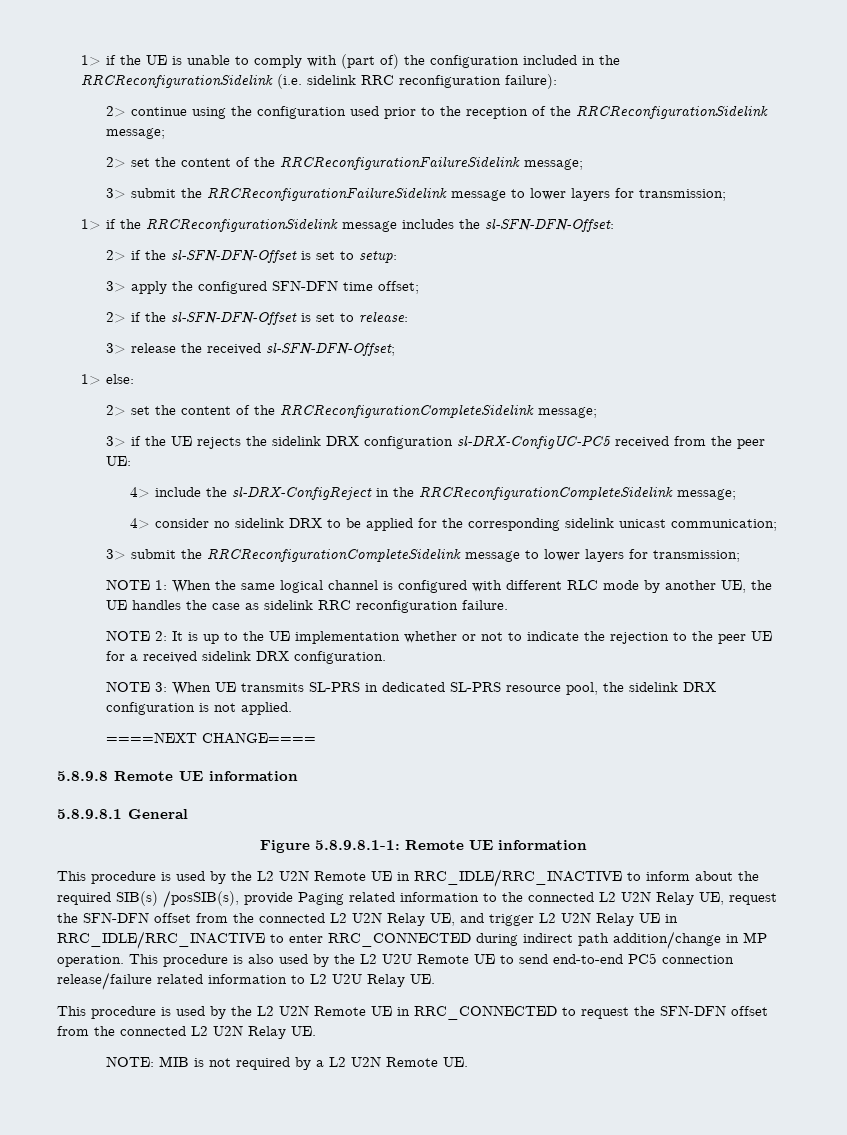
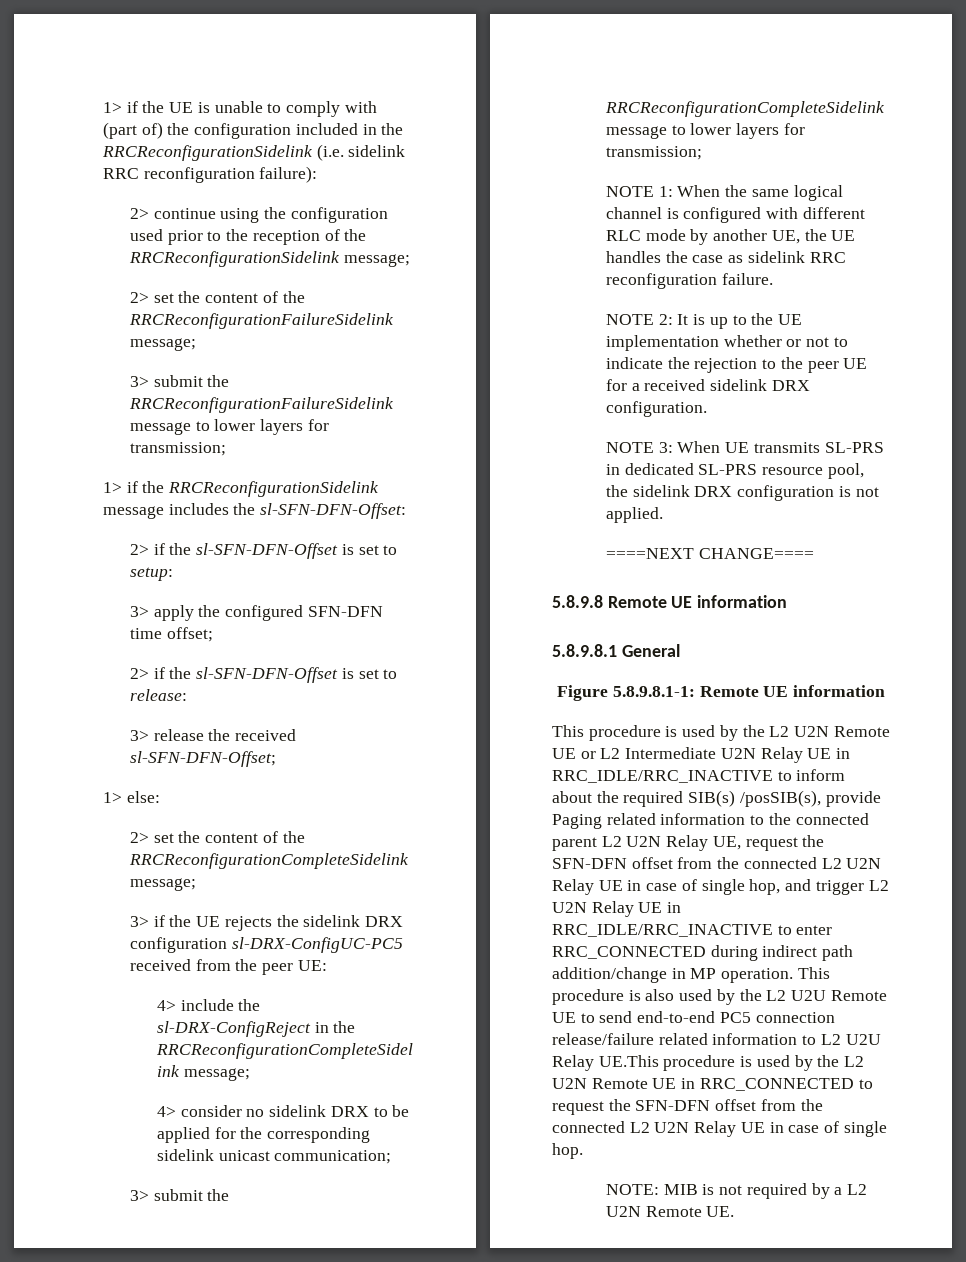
(392, 876) none -> [580,747,832,763] or L2 Intermediate U2N Relay UE
(594, 897) none -> [552,837,597,851] parent
[430,913,455,926] UE, -> [598,879,781,895] UE in case of single hop,
[410,974,435,984] [57,1006,86,1016] UE. // This -> [598,1055,659,1067] UE.This
[291,1026,316,1036] UE. -> [740,1121,887,1137] [552,1143,583,1159] UE in case of single hop.

